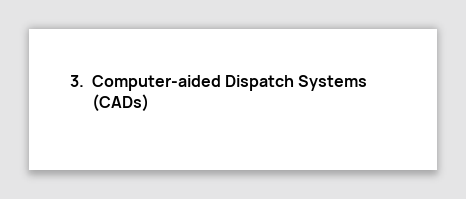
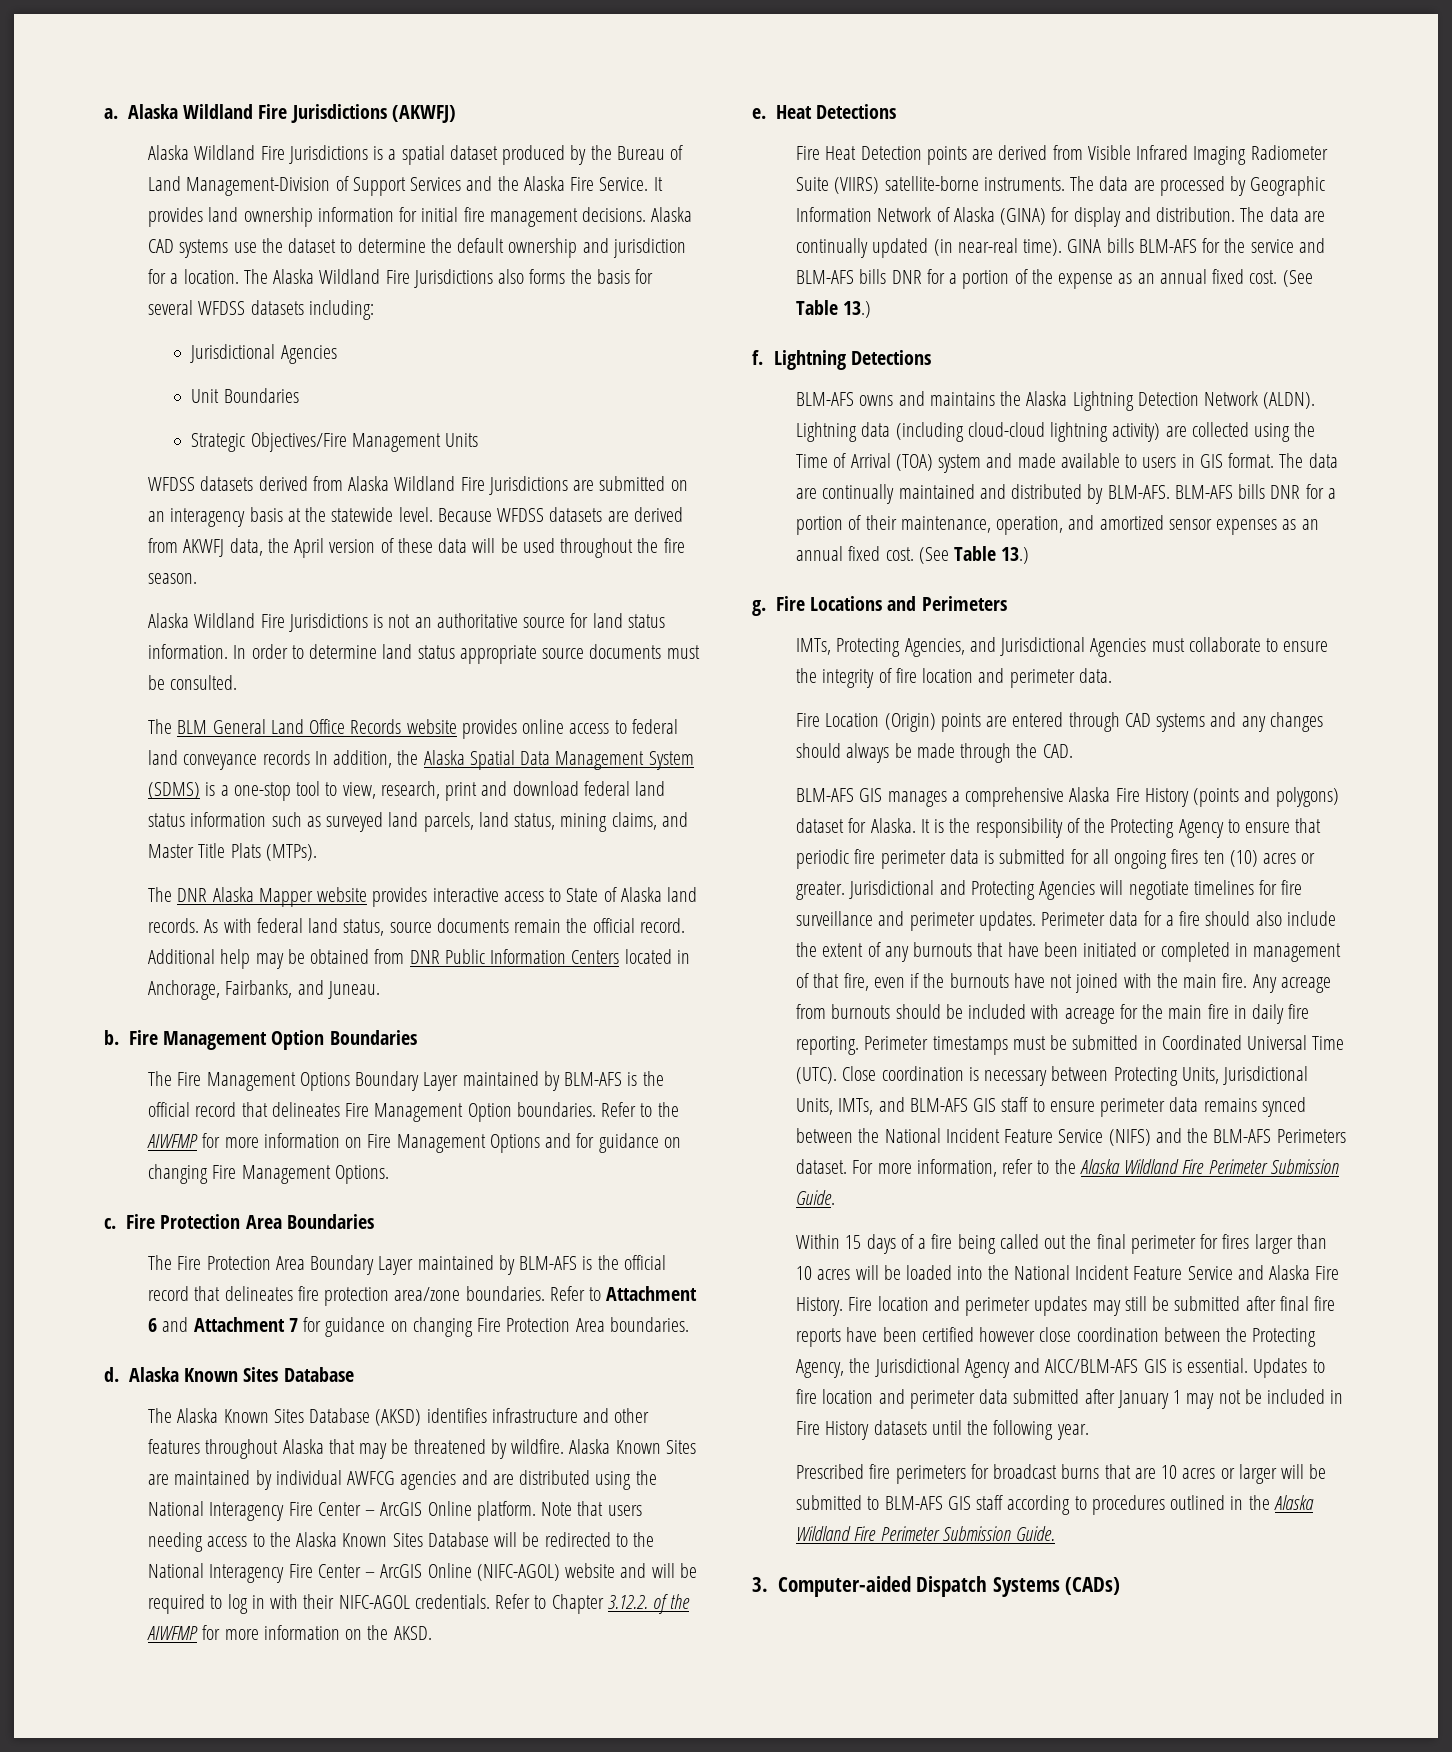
(70, 81) none -> [104,104,456,123] [148,145,684,165] [148,176,663,196] [148,207,693,227] [148,238,686,258] [148,269,654,288] [148,300,374,320] [190,344,337,364] [191,388,299,403] [191,432,479,452] [148,476,688,495] [148,507,683,527] [148,538,685,558] [148,573,198,584] [148,613,665,632] [148,644,700,664] [148,675,238,690] [148,719,678,739] [148,750,694,770] [148,781,666,801] [148,812,688,832] [148,843,317,861] [148,887,698,907] [148,918,685,936] [148,949,690,969] [148,980,380,1000] [104,1030,417,1050] [148,1071,664,1091] [148,1102,679,1122] [147,1133,681,1153] [148,1164,389,1184] [104,1214,374,1229] [148,1255,666,1275] [148,1286,698,1306] [148,1317,689,1337] [104,1367,354,1382] [148,1408,650,1426] [148,1439,696,1459] [148,1470,657,1490] [148,1501,642,1521] [148,1532,655,1552] [148,1563,697,1583] [148,1594,691,1614] [147,1625,432,1640] [752,104,897,119] [796,145,1328,165] [796,176,1326,196] [796,207,1325,227] [796,238,1325,258] [796,269,1313,289] [796,300,872,318] [752,350,932,370] [796,391,1316,411] [796,422,1316,442] [796,453,1338,473] [796,484,1336,504] [796,515,1319,535] [796,546,1030,564] [752,596,1007,616] [796,637,1329,657] [796,668,1112,688] [796,712,1323,732] [796,743,1073,763] [796,787,1339,807] [796,818,1322,838] [796,849,1316,869] [796,880,1303,900] [796,911,1336,931] [796,942,1342,962] [796,973,1331,993] [796,1004,1310,1024] [796,1035,1345,1055] [796,1066,1309,1086] [796,1097,1306,1117] [796,1128,1346,1146] [796,1159,1339,1177] [796,1190,836,1205] [796,1234,1327,1254] [796,1265,1340,1280] [796,1296,1336,1316] [796,1327,1317,1347] [796,1358,1325,1378] [796,1389,1344,1409] [796,1420,1089,1440] [796,1464,1327,1484] [796,1495,1314,1515] [796,1526,1056,1541] a. Alaska Wildland Fire Jurisdictions (AKWFJ) // Alaska Wildland Fire Jurisdictions is a spatial dataset produced by the Bureau of Land Management-Division of Support Services and the Alaska Fire Service. It provides land ownership information for initial fire management decisions. Alaska CAD systems use the dataset to determine the default ownership and jurisdiction for a location. The Alaska Wildland Fire Jurisdictions also forms the basis for several WFDSS datasets including: // Jurisdictional Agencies // Unit Boundaries // Strategic Objectives/Fire Management Units // WFDSS datasets derived from Alaska Wildland Fire Jurisdictions are submitted on an interagency basis at the statewide level. Because WFDSS datasets are derived from AKWFJ data, the April version of these data will be used throughout the fire season. // Alaska Wildland Fire Jurisdictions is not an authoritative source for land status information. In order to determine land status appropriate source documents must be consulted. // The BLM General Land Office Records website provides online access to federal land conveyance records In addition, the Alaska Spatial Data Management System (SDMS) is a one-stop tool to view, research, print and download federal land status information such as surveyed land parcels, land status, mining claims, and Master Title Plats (MTPs). // The DNR Alaska Mapper website provides interactive access to State of Alaska land records. As with federal land status, source documents remain the official record. Additional help may be obtained from DNR Public Information Centers located in Anchorage, Fairbanks, and Juneau. // b. Fire Management Option Boundaries // The Fire Management Options Boundary Layer maintained by BLM-AFS is the official record that delineates Fire Management Option boundaries. Refer to the AIWFMP for more information on Fire Management Options and for guidance on changing Fire Management Options. // c. Fire Protection Area Boundaries // The Fire Protection Area Boundary Layer maintained by BLM-AFS is the official record that delineates fire protection area/zone boundaries. Refer to Attachment 6 and Attachment 7 for guidance on changing Fire Protection Area boundaries. // d. Alaska Known Sites Database // The Alaska Known Sites Database (AKSD) identifies infrastructure and other features throughout Alaska that may be threatened by wildfire. Alaska Known Sites are maintained by individual AWFCG agencies and are distributed using the National Interagency Fire Center – ArcGIS Online platform. Note that users needing access to the Alaska Known Sites Database will be redirected to the National Interagency Fire Center – ArcGIS Online (NIFC-AGOL) website and will be required to log in with their NIFC-AGOL credentials. Refer to Chapter 3.12.2. of the AIWFMP for more information on the AKSD. // e. Heat Detections // Fire Heat Detection points are derived from Visible Infrared Imaging Radiometer Suite (VIIRS) satellite-borne instruments. The data are processed by Geographic Information Network of Alaska (GINA) for display and distribution. The data are continually updated (in near-real time). GINA bills BLM-AFS for the service and BLM-AFS bills DNR for a portion of the expense as an annual fixed cost. (See Table 13.) // f. Lightning Detections // BLM-AFS owns and maintains the Alaska Lightning Detection Network (ALDN). Lightning data (including cloud-cloud lightning activity) are collected using the Time of Arrival (TOA) system and made available to users in GIS format. The data are continually maintained and distributed by BLM-AFS. BLM-AFS bills DNR for a portion of their maintenance, operation, and amortized sensor expenses as an annual fixed cost. (See Table 13.) // g. Fire Locations and Perimeters // IMTs, Protecting Agencies, and Jurisdictional Agencies must collaborate to ensure the integrity of fire location and perimeter data. // Fire Location (Origin) points are entered through CAD systems and any changes should always be made through the CAD. // BLM-AFS GIS manages a comprehensive Alaska Fire History (points and polygons) dataset for Alaska. It is the responsibility of the Protecting Agency to ensure that periodic fire perimeter data is submitted for all ongoing fires ten (10) acres or greater. Jurisdictional and Protecting Agencies will negotiate timelines for fire surveillance and perimeter updates. Perimeter data for a fire should also include the extent of any burnouts that have been initiated or completed in management of that fire, even if the burnouts have not joined with the main fire. Any acreage from burnouts should be included with acreage for the main fire in daily fire reporting. Perimeter timestamps must be submitted in Coordinated Universal Time (UTC). Close coordination is necessary between Protecting Units, Jurisdictional Units, IMTs, and BLM-AFS GIS staff to ensure perimeter data remains synced between the National Incident Feature Service (NIFS) and the BLM-AFS Perimeters dataset. For more information, refer to the Alaska Wildland Fire Perimeter Submission Guide. // Within 15 days of a fire being called out the final perimeter for fires larger than 10 acres will be loaded into the National Incident Feature Service and Alaska Fire History. Fire location and perimeter updates may still be submitted after final fire reports have been certified however close coordination between the Protecting Agency, the Jurisdictional Agency and AICC/BLM-AFS GIS is essential. Updates to fire location and perimeter data submitted after January 1 may not be included in Fire History datasets until the following year. // Prescribed fire perimeters for broadcast burns that are 10 acres or larger will be submitted to BLM-AFS GIS staff according to procedures outlined in the Alaska Wildland Fire Perimeter Submission Guide. //

